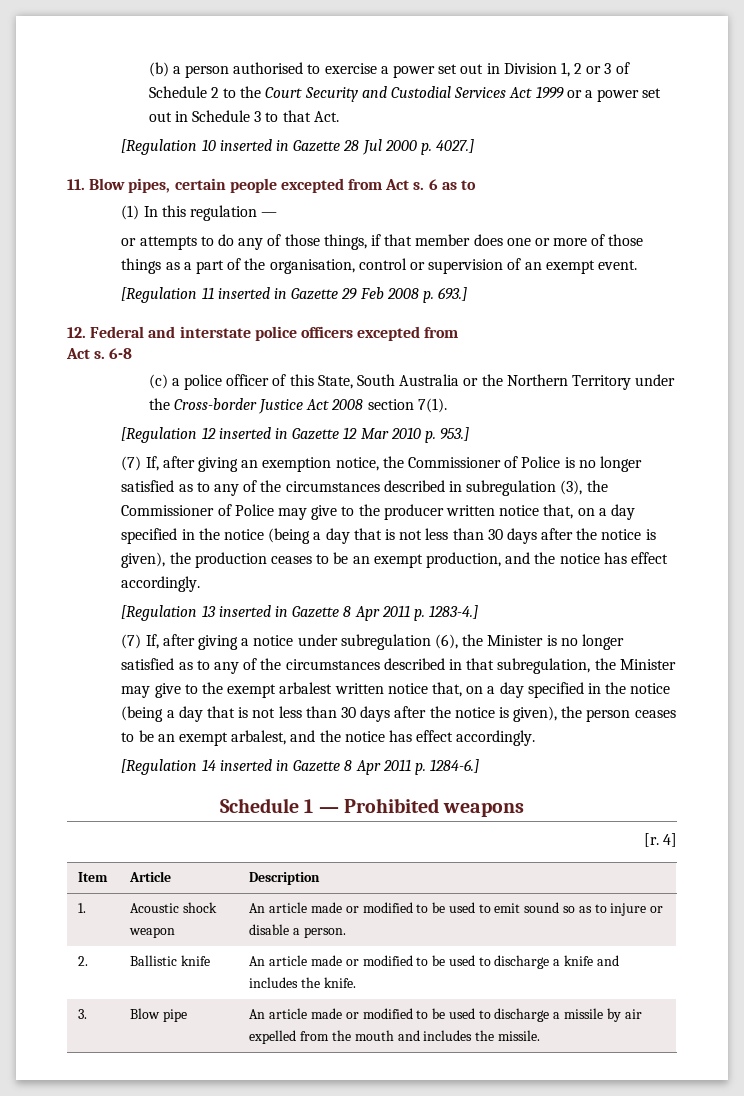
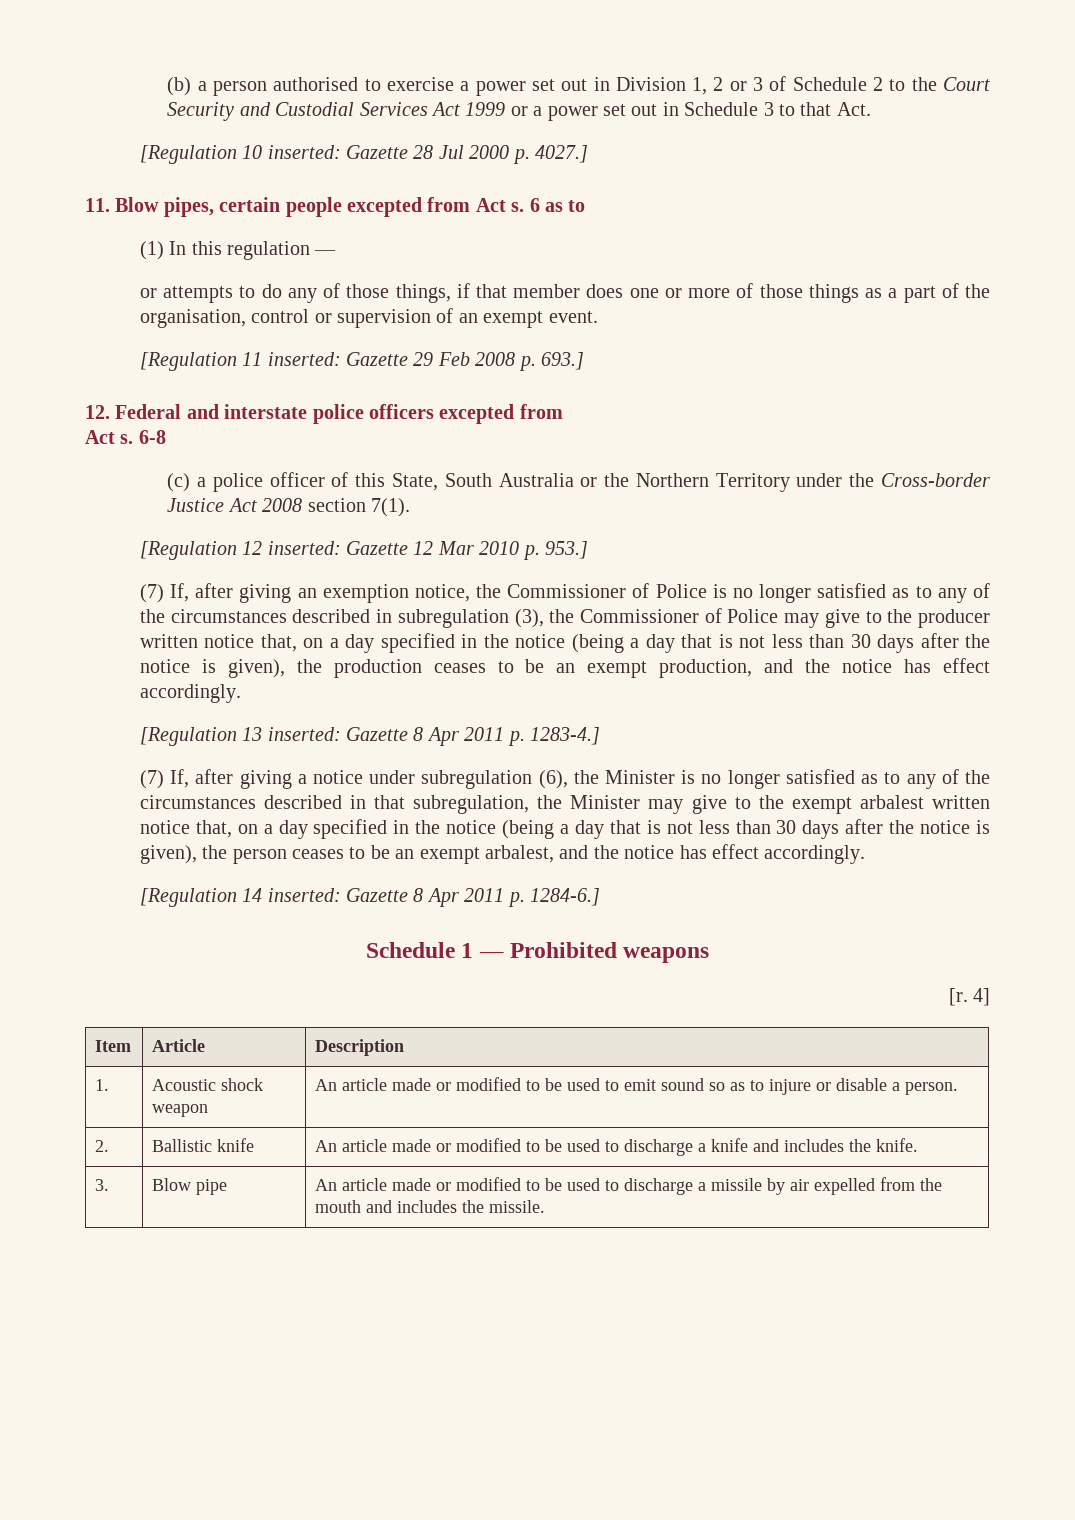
[219,139,290,151] inserted in -> [267,145,341,159] inserted:
[217,287,288,299] inserted in -> [267,352,341,366] inserted:
[218,427,289,439] inserted in -> [267,541,341,555] inserted:
[218,605,289,617] inserted in -> [267,727,341,741] inserted:
[219,759,290,771] inserted in -> [267,888,341,902] inserted:

